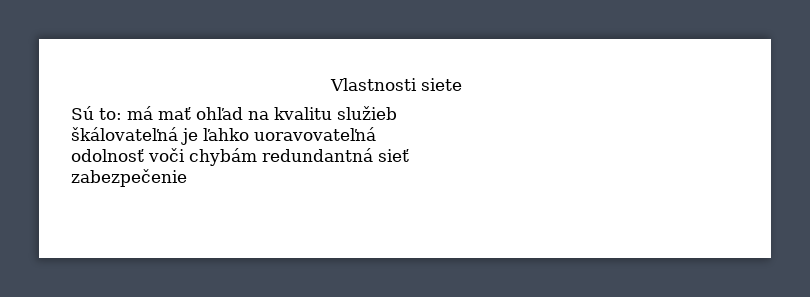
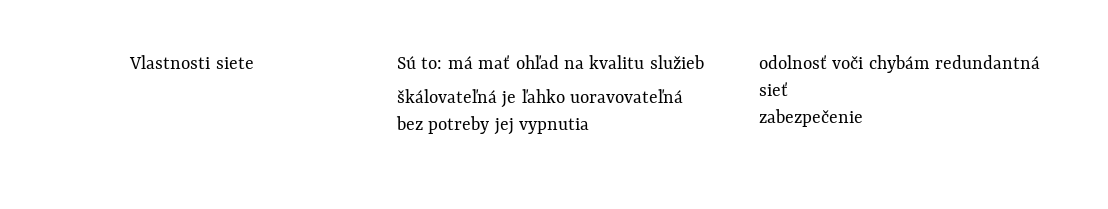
(376, 134) none -> [396,116,590,135] bez potreby jej vypnutia

